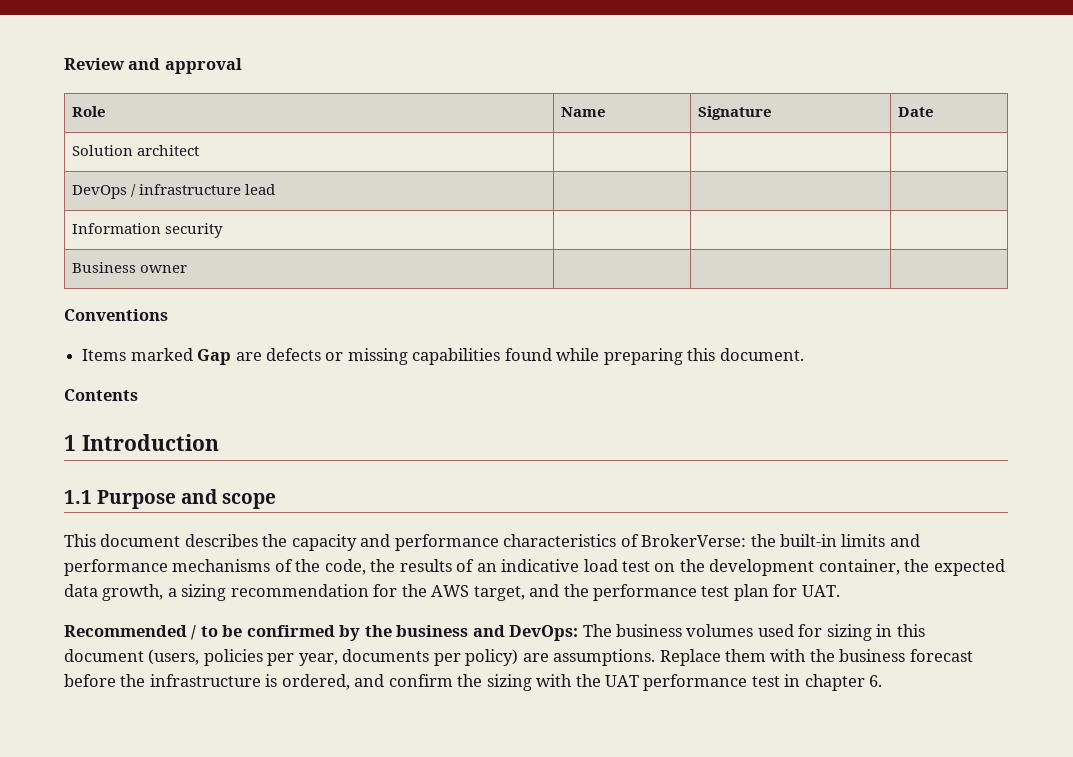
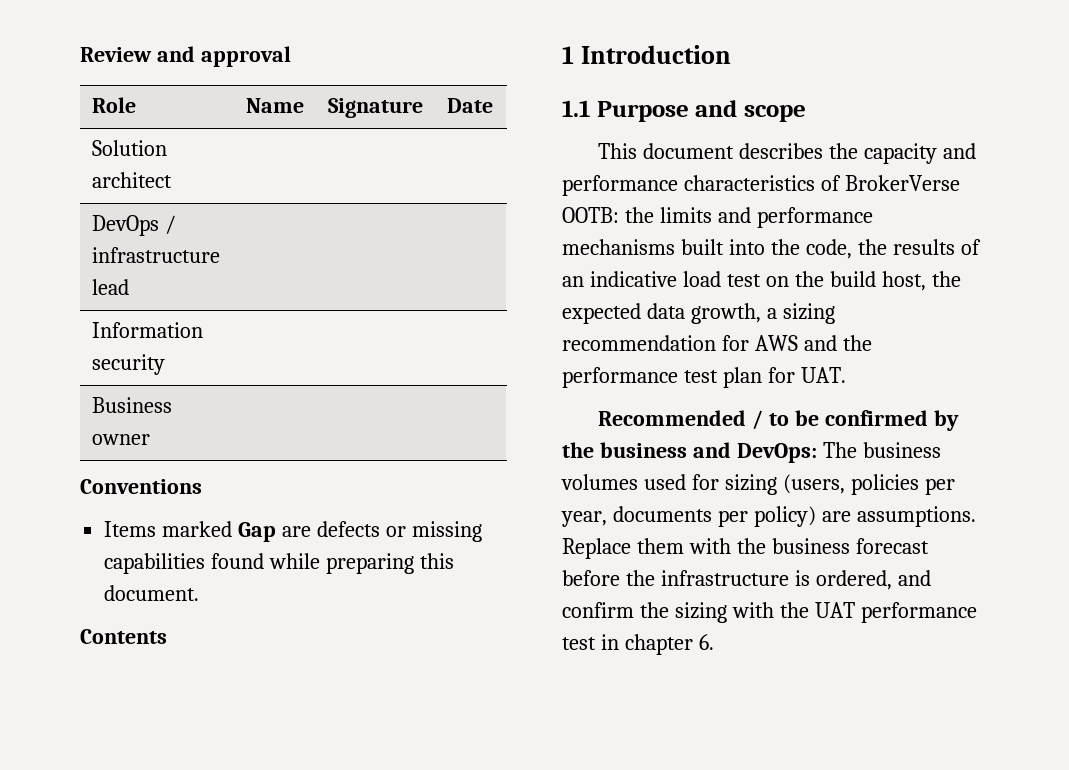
[641,534,838,547] BrokerVerse: the built-in -> [844,175,960,191] [562,207,654,223] BrokerVerse OOTB: the
[274,559,293,572] of -> [680,239,765,255] built into
[709,559,900,576] development container, -> [829,271,926,291] build host,
[401,584,525,601] the AWS target, -> [754,335,798,351] AWS
[876,624,925,637] [64,649,144,662] in this document -> (777, 484) none

